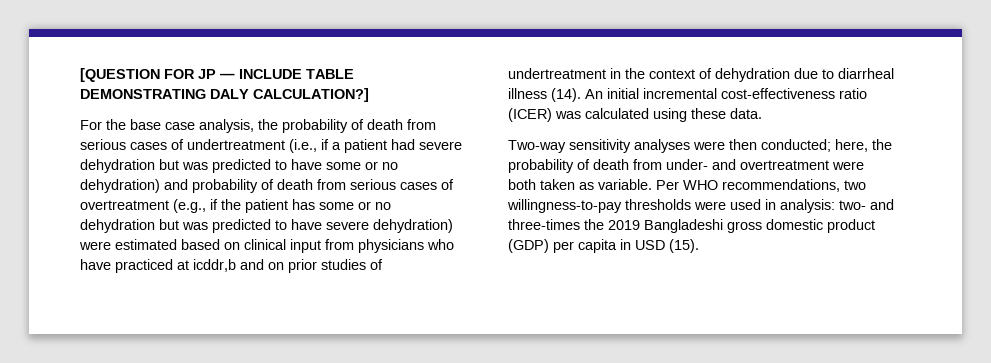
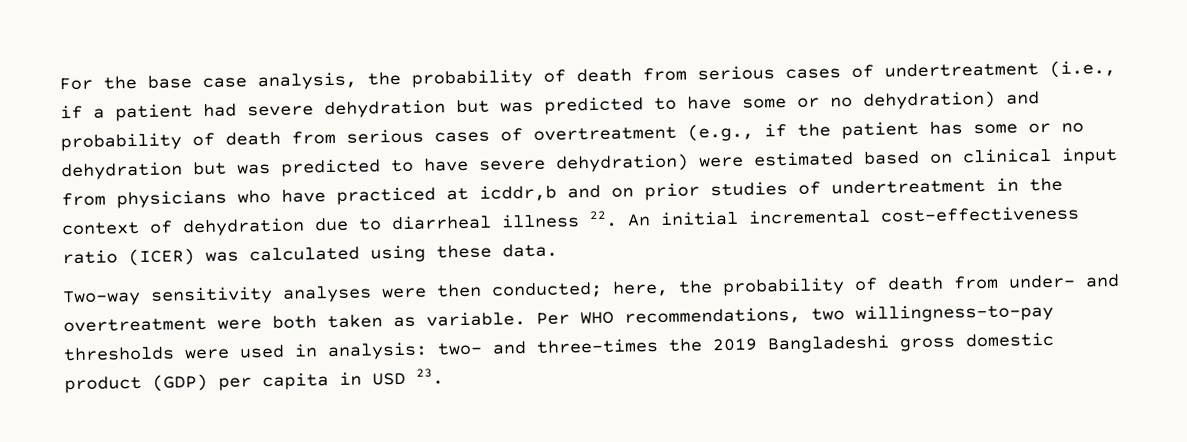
[80,68,354,82] [80,88,369,102] [QUESTION FOR JP — INCLUDE TABLE DEMONSTRATING DALY CALCULATION?] // -> (59, 84) none
[551,88,581,102] (14). -> [589,210,618,228] 22.
[669,239,699,253] (15). -> [416,368,444,385] 23.

